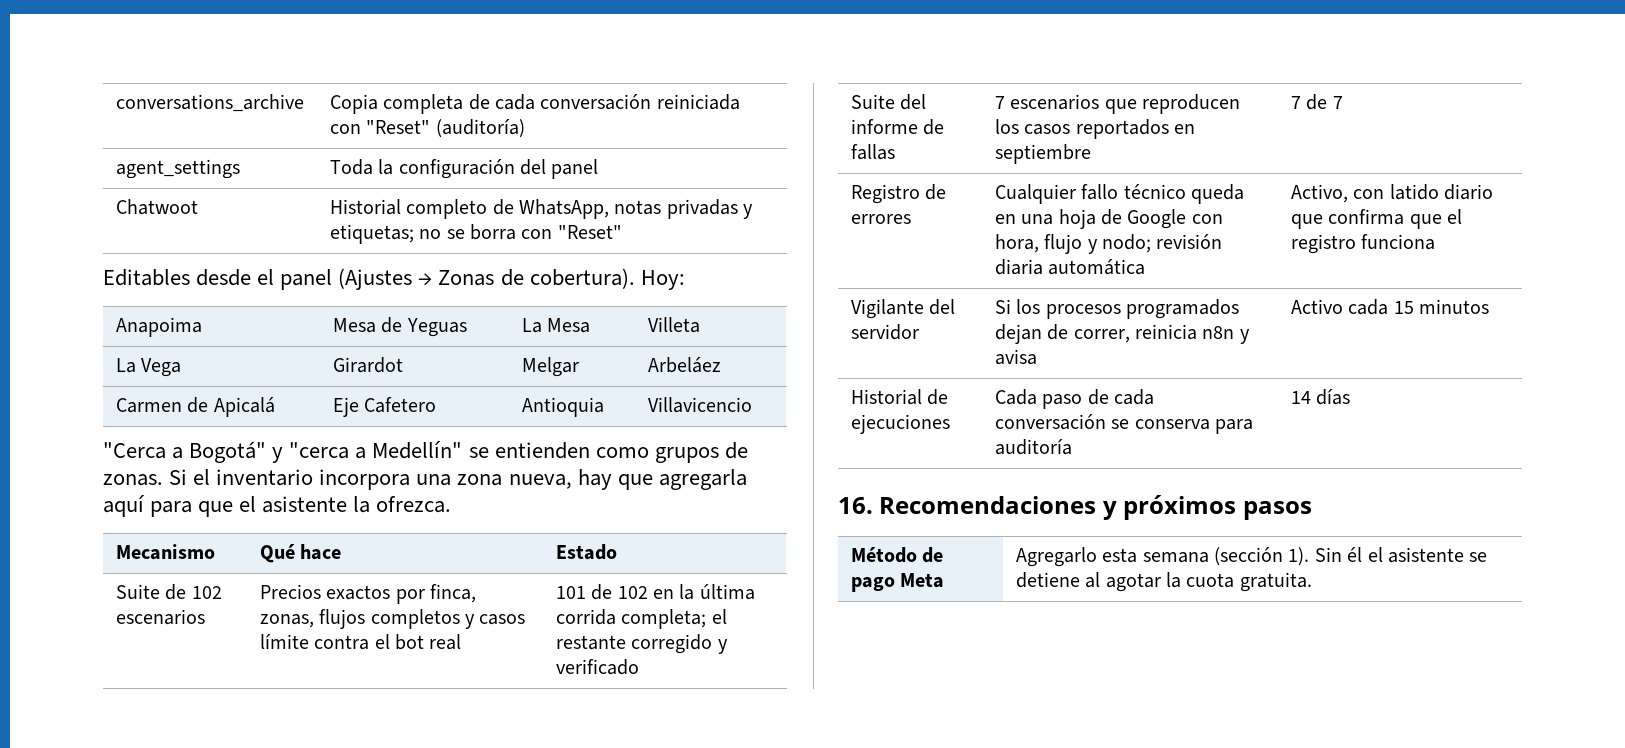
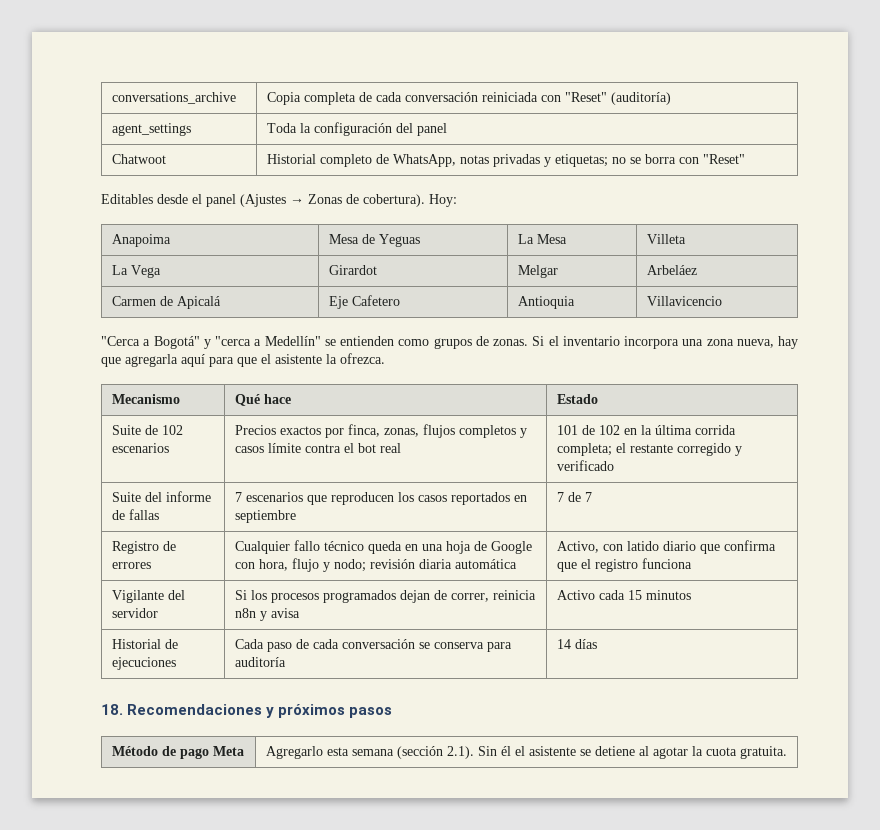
[838,497,873,514] 16. -> [101,704,123,715] 18.
[1288,547,1310,566] 1). -> [446,746,474,759] 2.1).

